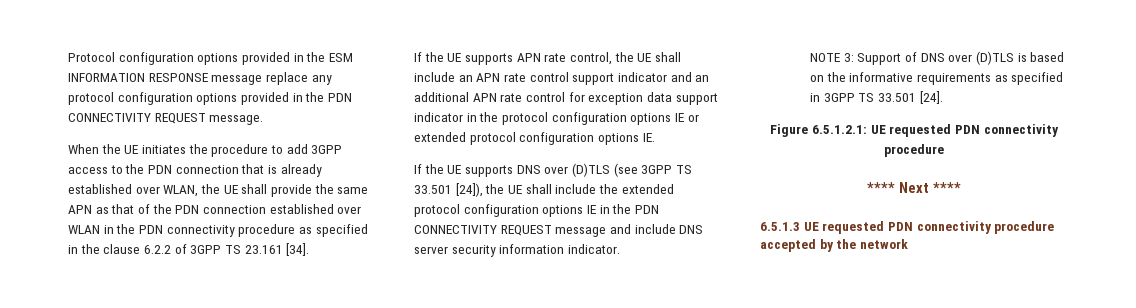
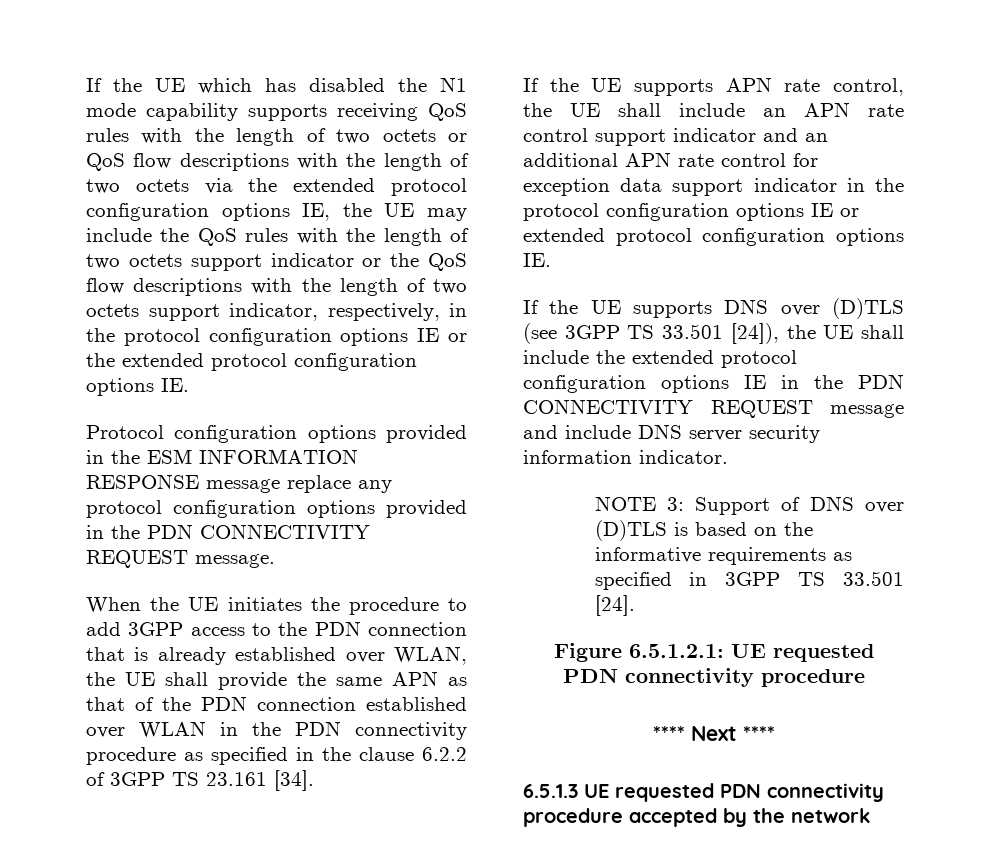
(68, 57) none -> [86,77,467,94] [86,103,467,121] [86,128,467,146] [86,153,469,171] [86,178,468,196] [86,203,468,221] [86,228,469,246] [86,253,467,271] [86,278,467,296] [86,303,467,321] [86,328,467,346] [86,353,417,371] [86,378,189,396] If the UE which has disabled the N1 mode capability supports receiving QoS rules with the length of two octets or QoS flow descriptions with the length of two octets via the extended protocol configuration options IE, the UE may include the QoS rules with the length of two octets support indicator or the QoS flow descriptions with the length of two octets support indicator, respectively, in the protocol configuration options IE or the extended protocol configuration options IE. //

